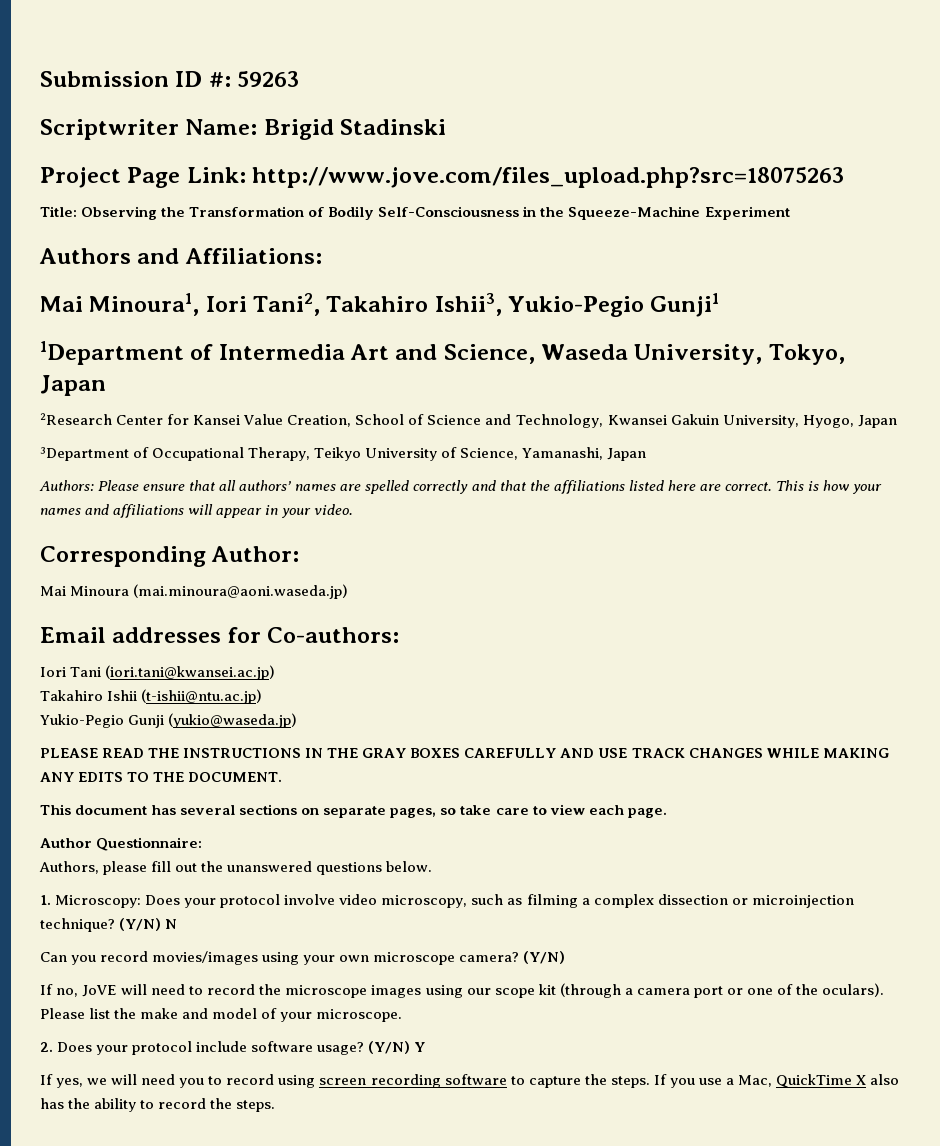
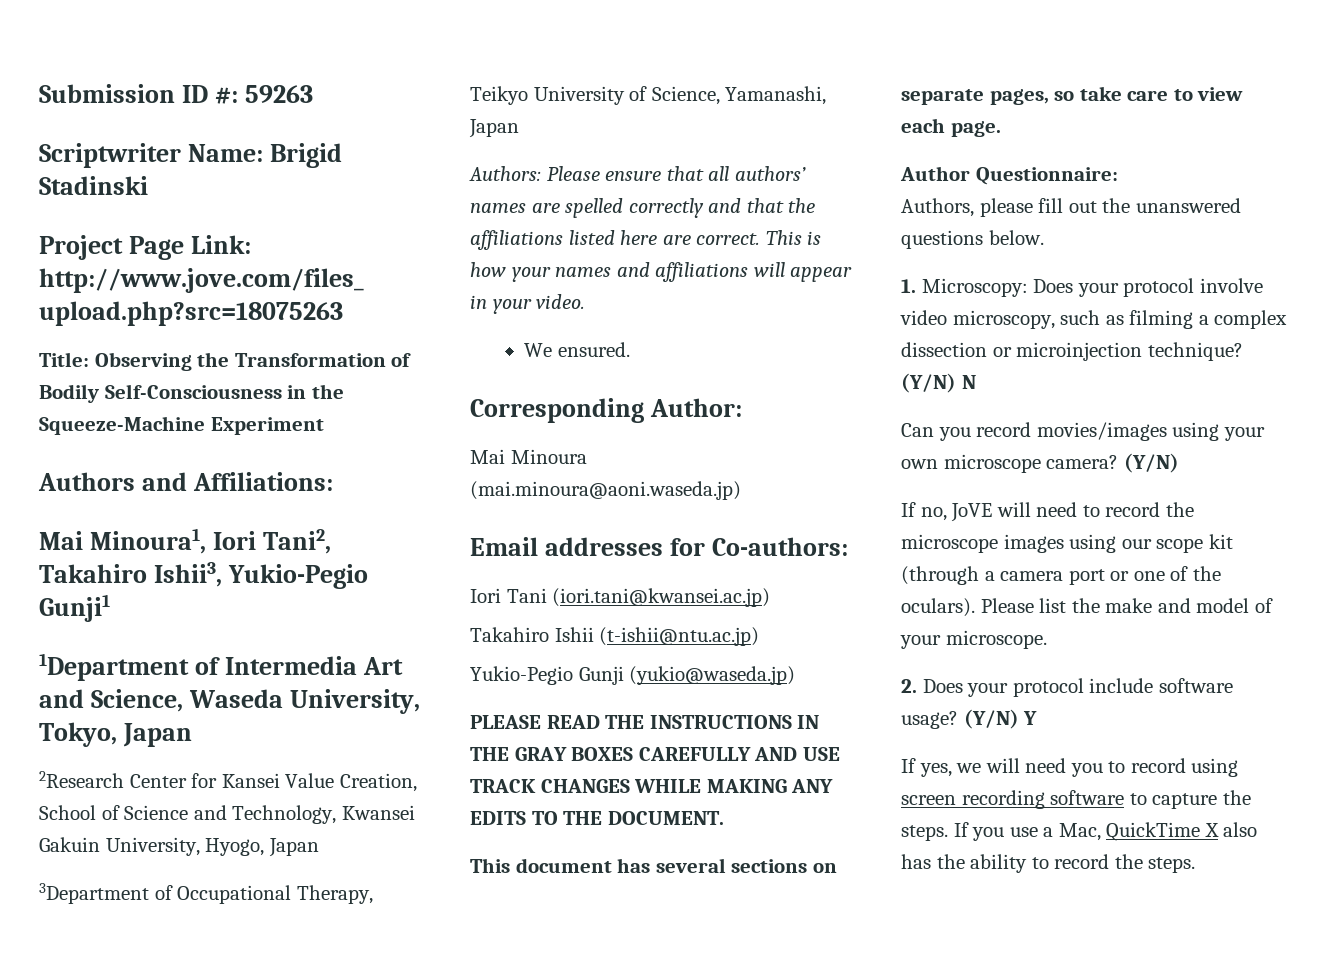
(354, 509) none -> [524,342,630,357] // We ensured.

